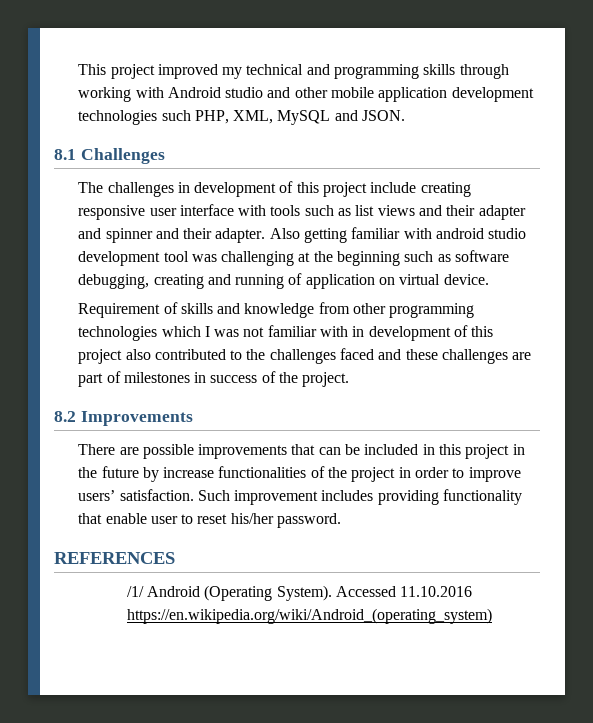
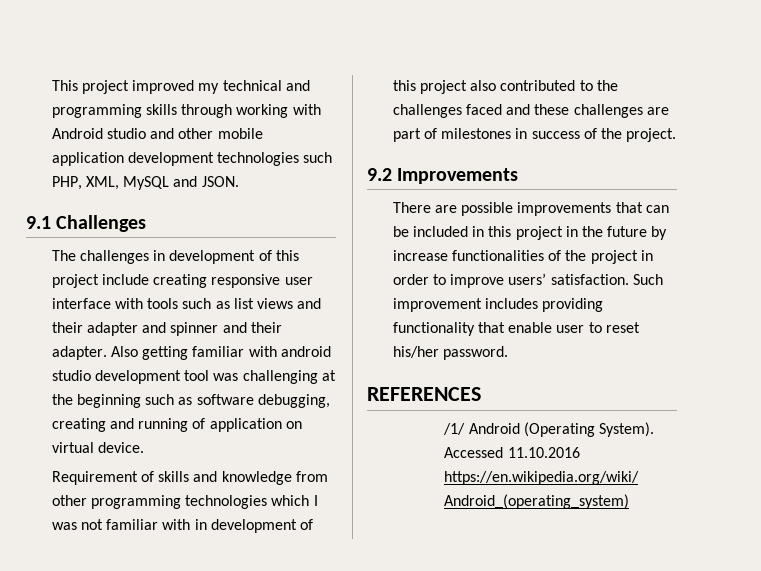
[54,149,76,160] 8.1 -> [26,216,51,229] 9.1
[54,411,76,422] 8.2 -> [367,168,392,181] 9.2

